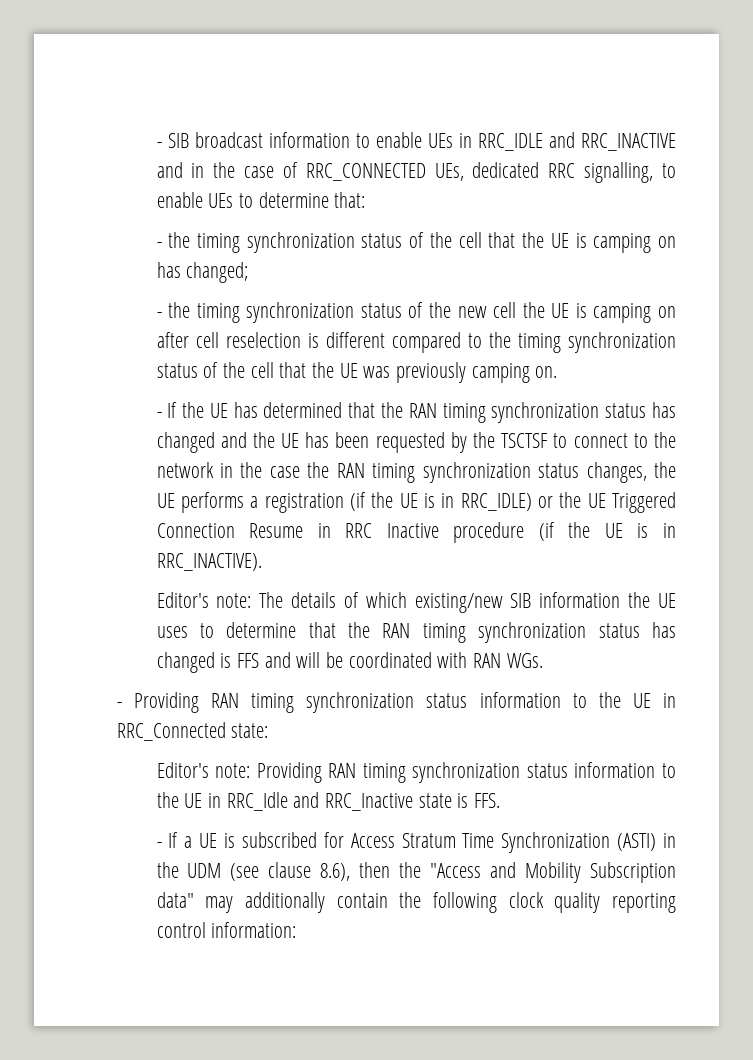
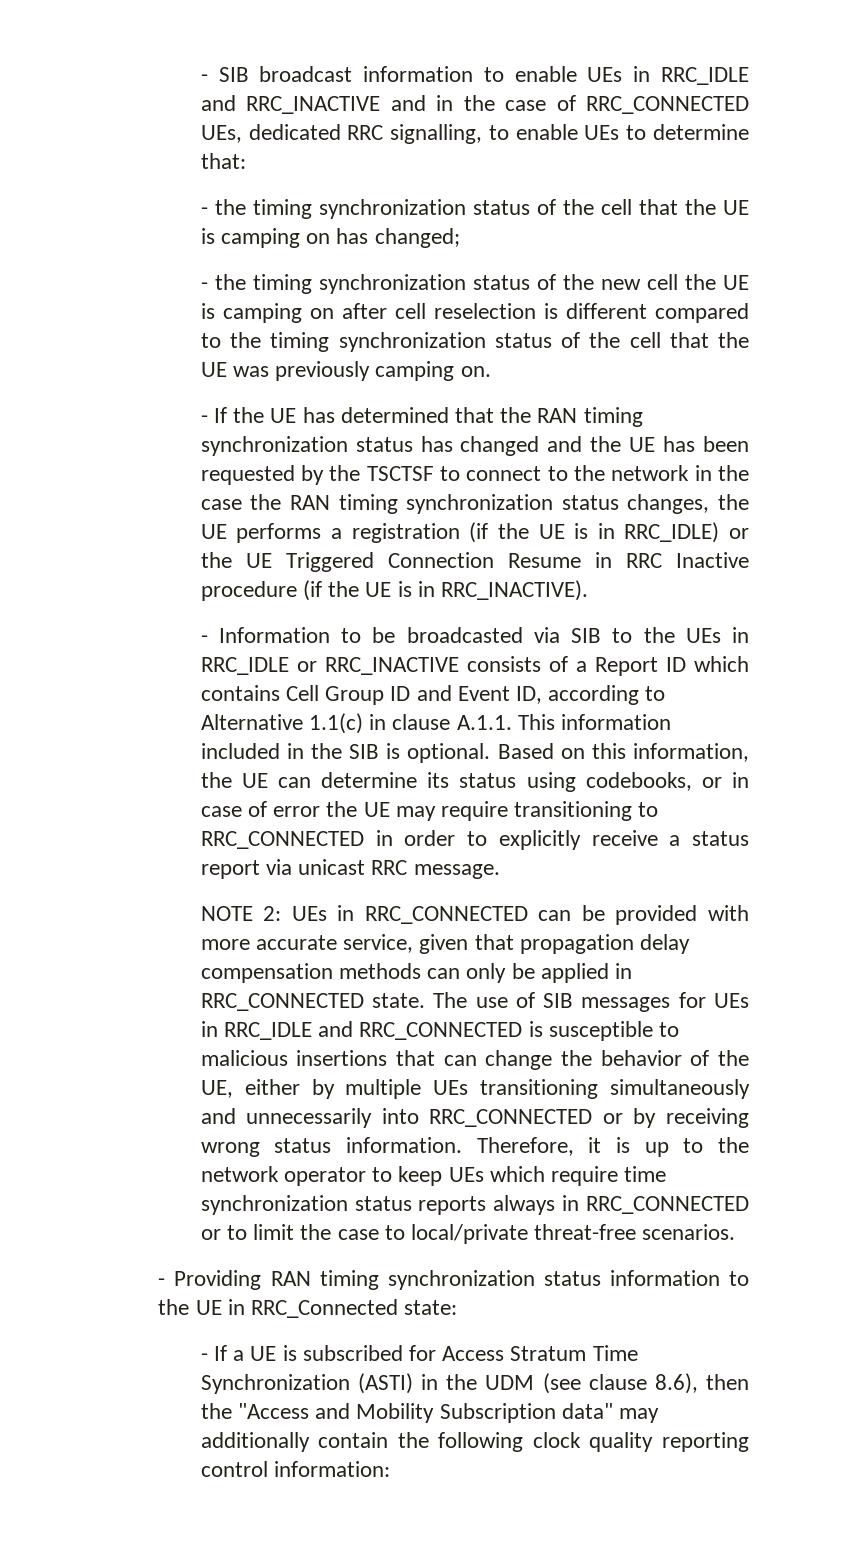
[156,592,676,613] [156,622,676,643] [156,652,543,673] Editor's note: The details of which existing/new SIB information the UE uses to determine that the RAN timing synchronization status has changed is FFS and will be coordinated with RAN WGs. -> [200,627,750,643] [200,656,750,676] [200,685,666,705] [200,713,672,734] [200,743,749,763] [200,772,749,792] [200,801,659,821] [200,830,749,850] [200,859,500,879] [200,905,749,925] [200,934,691,954] [200,963,633,983] [200,992,750,1012] [200,1021,680,1041] [200,1050,750,1070] [200,1079,750,1099] [200,1108,750,1128] [200,1137,750,1157] [200,1166,667,1186] [200,1195,749,1215] [200,1224,736,1244] - Information to be broadcasted via SIB to the UEs in RRC_IDLE or RRC_INACTIVE consists of a Report ID which contains Cell Group ID and Event ID, according to Alternative 1.1(c) in clause A.1.1. This information included in the SIB is optional. Based on this information, the UE can determine its status using codebooks, or in case of error the UE may require transitioning to RRC_CONNECTED in order to explicitly receive a status report via unicast RRC message. // NOTE 2: UEs in RRC_CONNECTED can be provided with more accurate service, given that propagation delay compensation methods can only be applied in RRC_CONNECTED state. The use of SIB messages for UEs in RRC_IDLE and RRC_CONNECTED is susceptible to malicious insertions that can change the behavior of the UE, either by multiple UEs transitioning simultaneously and unnecessarily into RRC_CONNECTED or by receiving wrong status information. Therefore, it is up to the network operator to keep UEs which require time synchronization status reports always in RRC_CONNECTED or to limit the case to local/private threat-free scenarios.
[156,762,676,783] [156,792,500,811] // Editor's note: Providing RAN timing synchronization status information to the UE in RRC_Idle and RRC_Inactive state is FFS. -> (458, 1307) none

